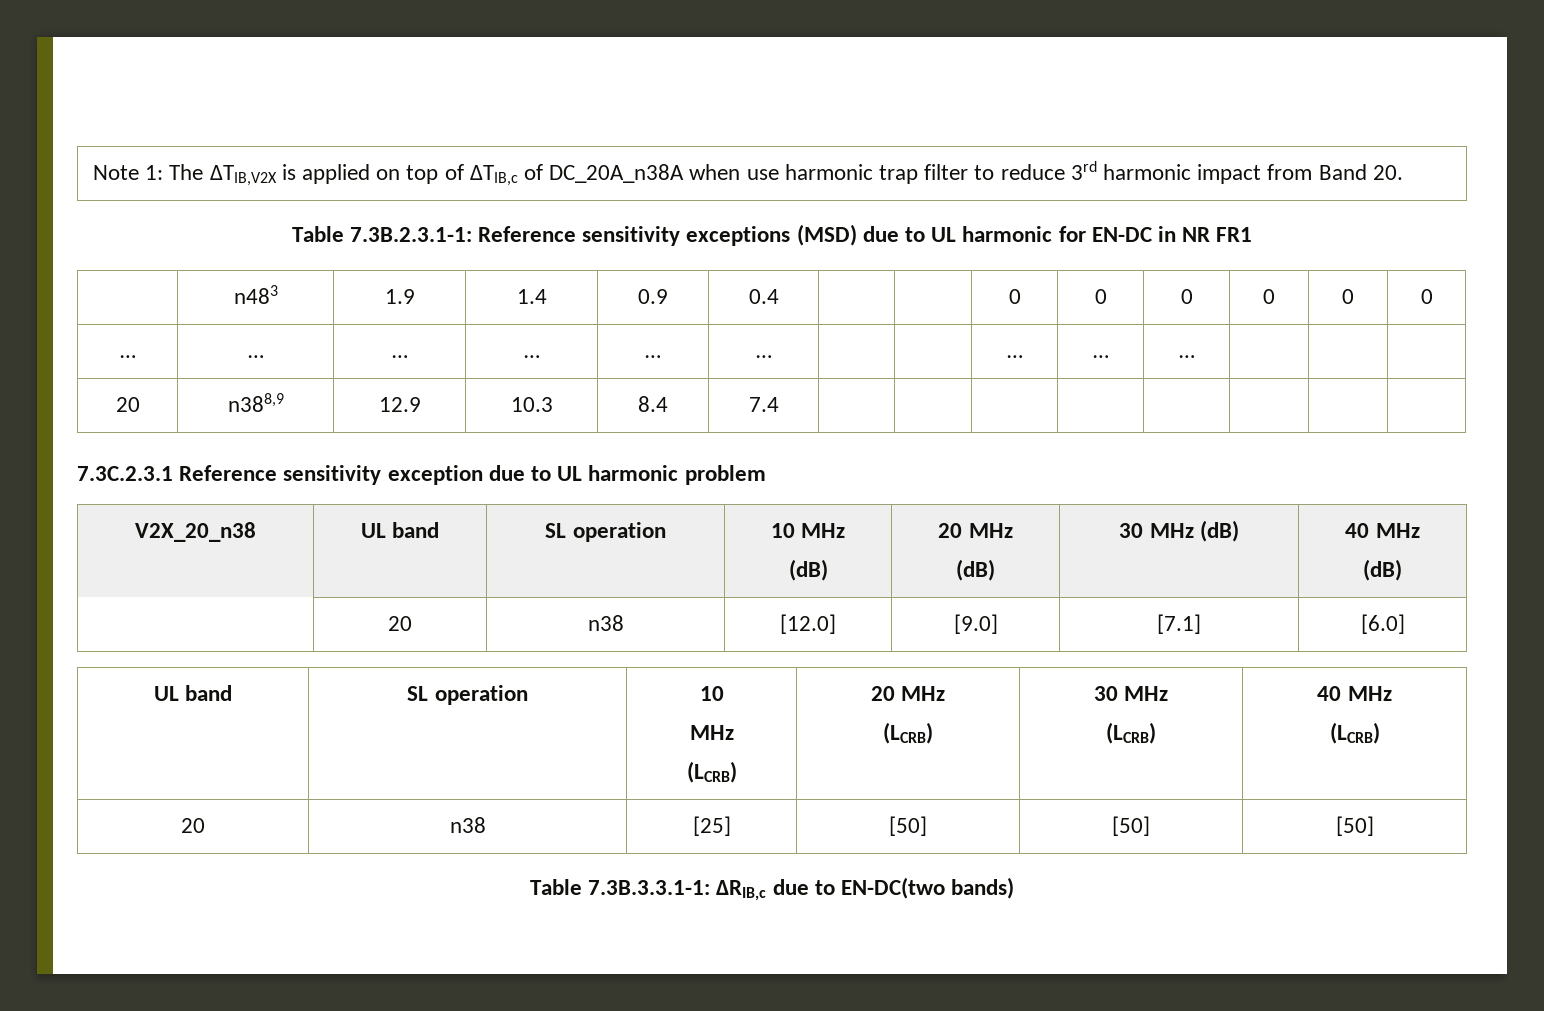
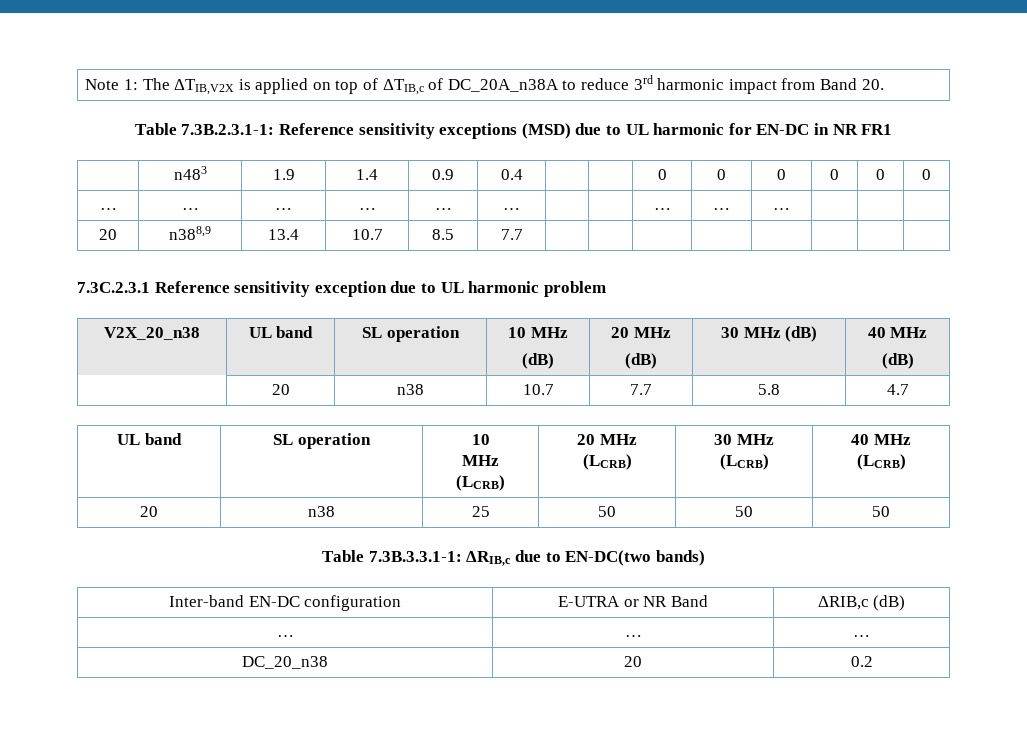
[689,164,969,184] when use harmonic trap filter -> (559, 85) none
[378,397,421,412] [510,397,553,412] [638,396,668,412] [748,397,779,412] 12.9 | 10.3 | 8.4 | 7.4 -> [268,229,299,240] [351,229,383,240] [432,229,454,240] [500,229,523,240] 13.4 | 10.7 | 8.5 | 7.7
[780,614,836,634] [953,614,998,634] [1157,614,1201,634] [1360,614,1405,634] [12.0] | [9.0] | [7.1] | [6.0] -> [522,384,554,395] [630,384,652,395] [758,384,780,395] [886,384,909,395] 10.7 | 7.7 | 5.8 | 4.7
[692,816,731,836] [889,816,927,836] [1112,816,1150,836] [1335,816,1374,836] [25] | [50] | [50] | [50] -> [471,506,490,517] [598,506,616,517] [735,506,753,517] [872,506,890,517] 25 | 50 | 50 | 50
(1015, 888) none -> [168,595,402,611] [558,595,708,607] [817,595,906,611] [276,635,294,637] [624,635,642,637] [853,635,870,637] [242,656,328,669] [624,656,642,667] [850,656,873,667] // Inter-band EN-DC configuration | E-UTRA or NR Band | ΔRIB,c (dB) // … | … | … // DC_20_n38 | 20 | 0.2

